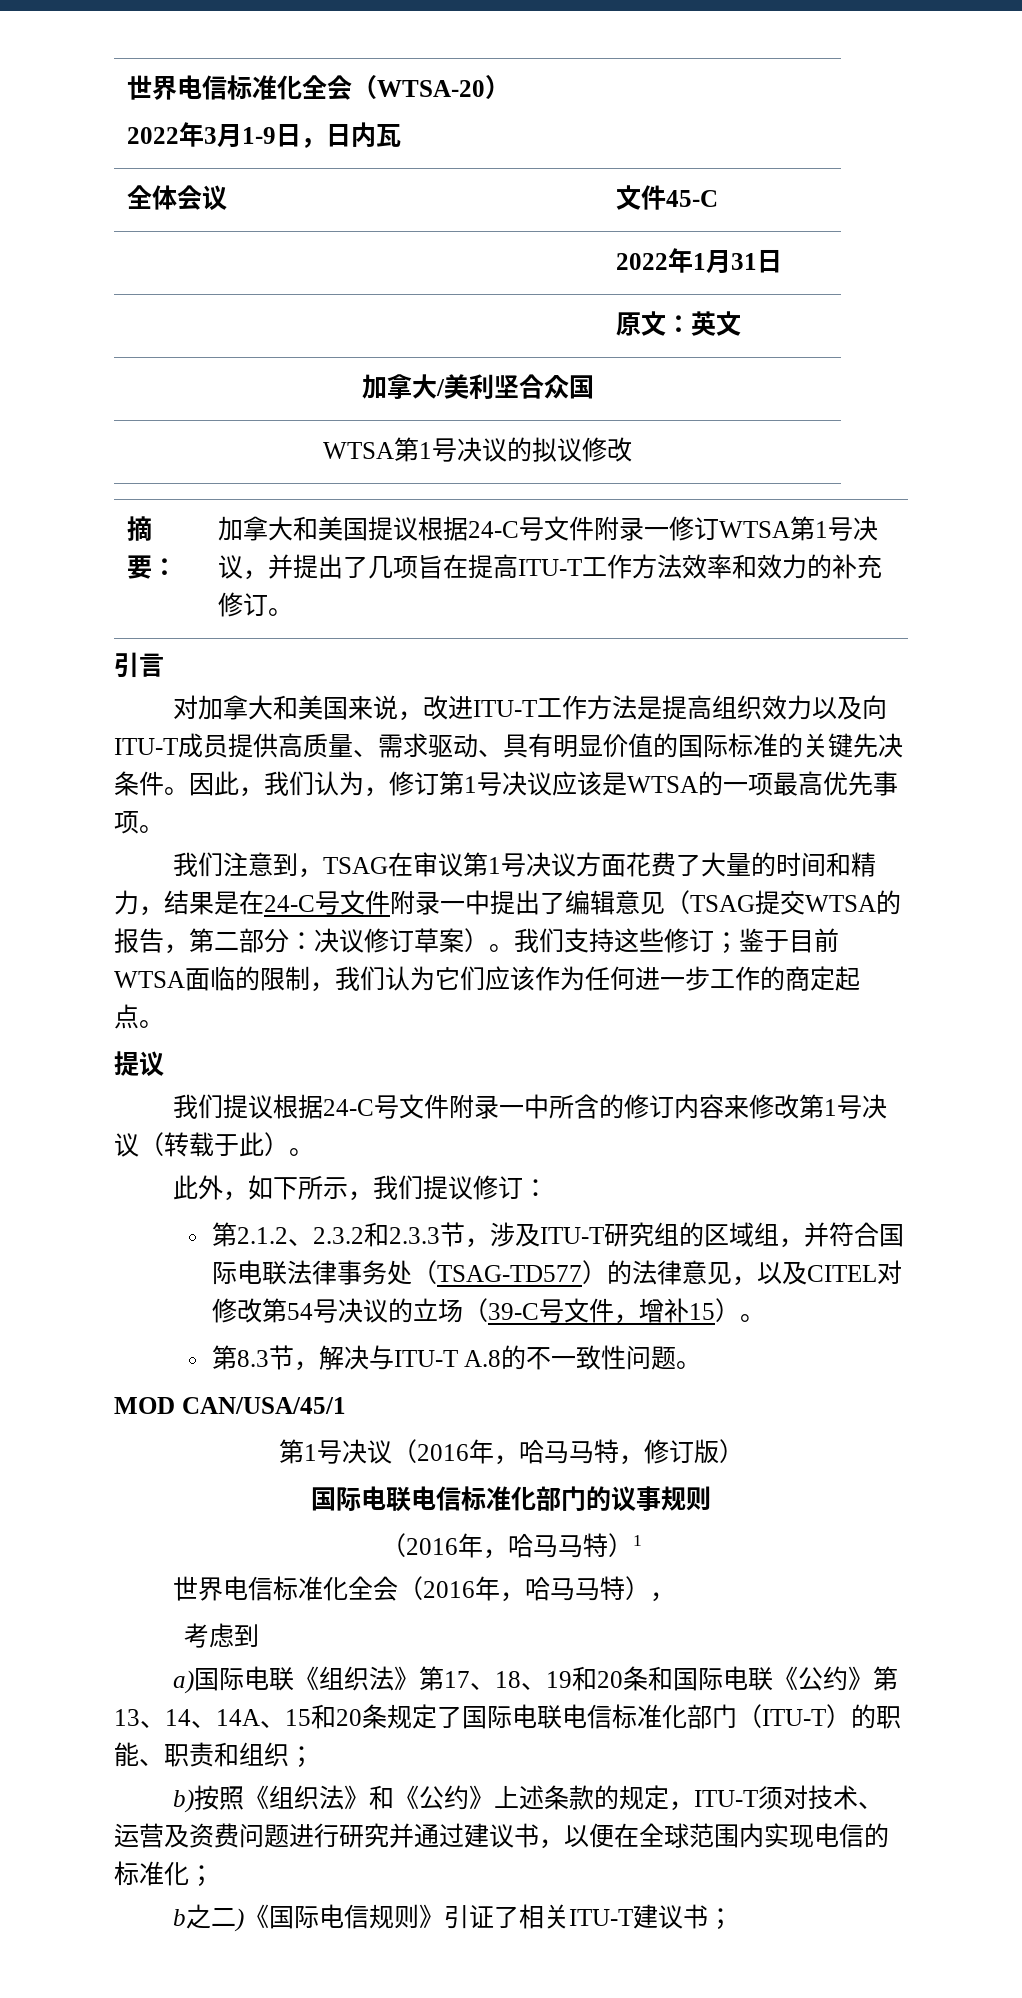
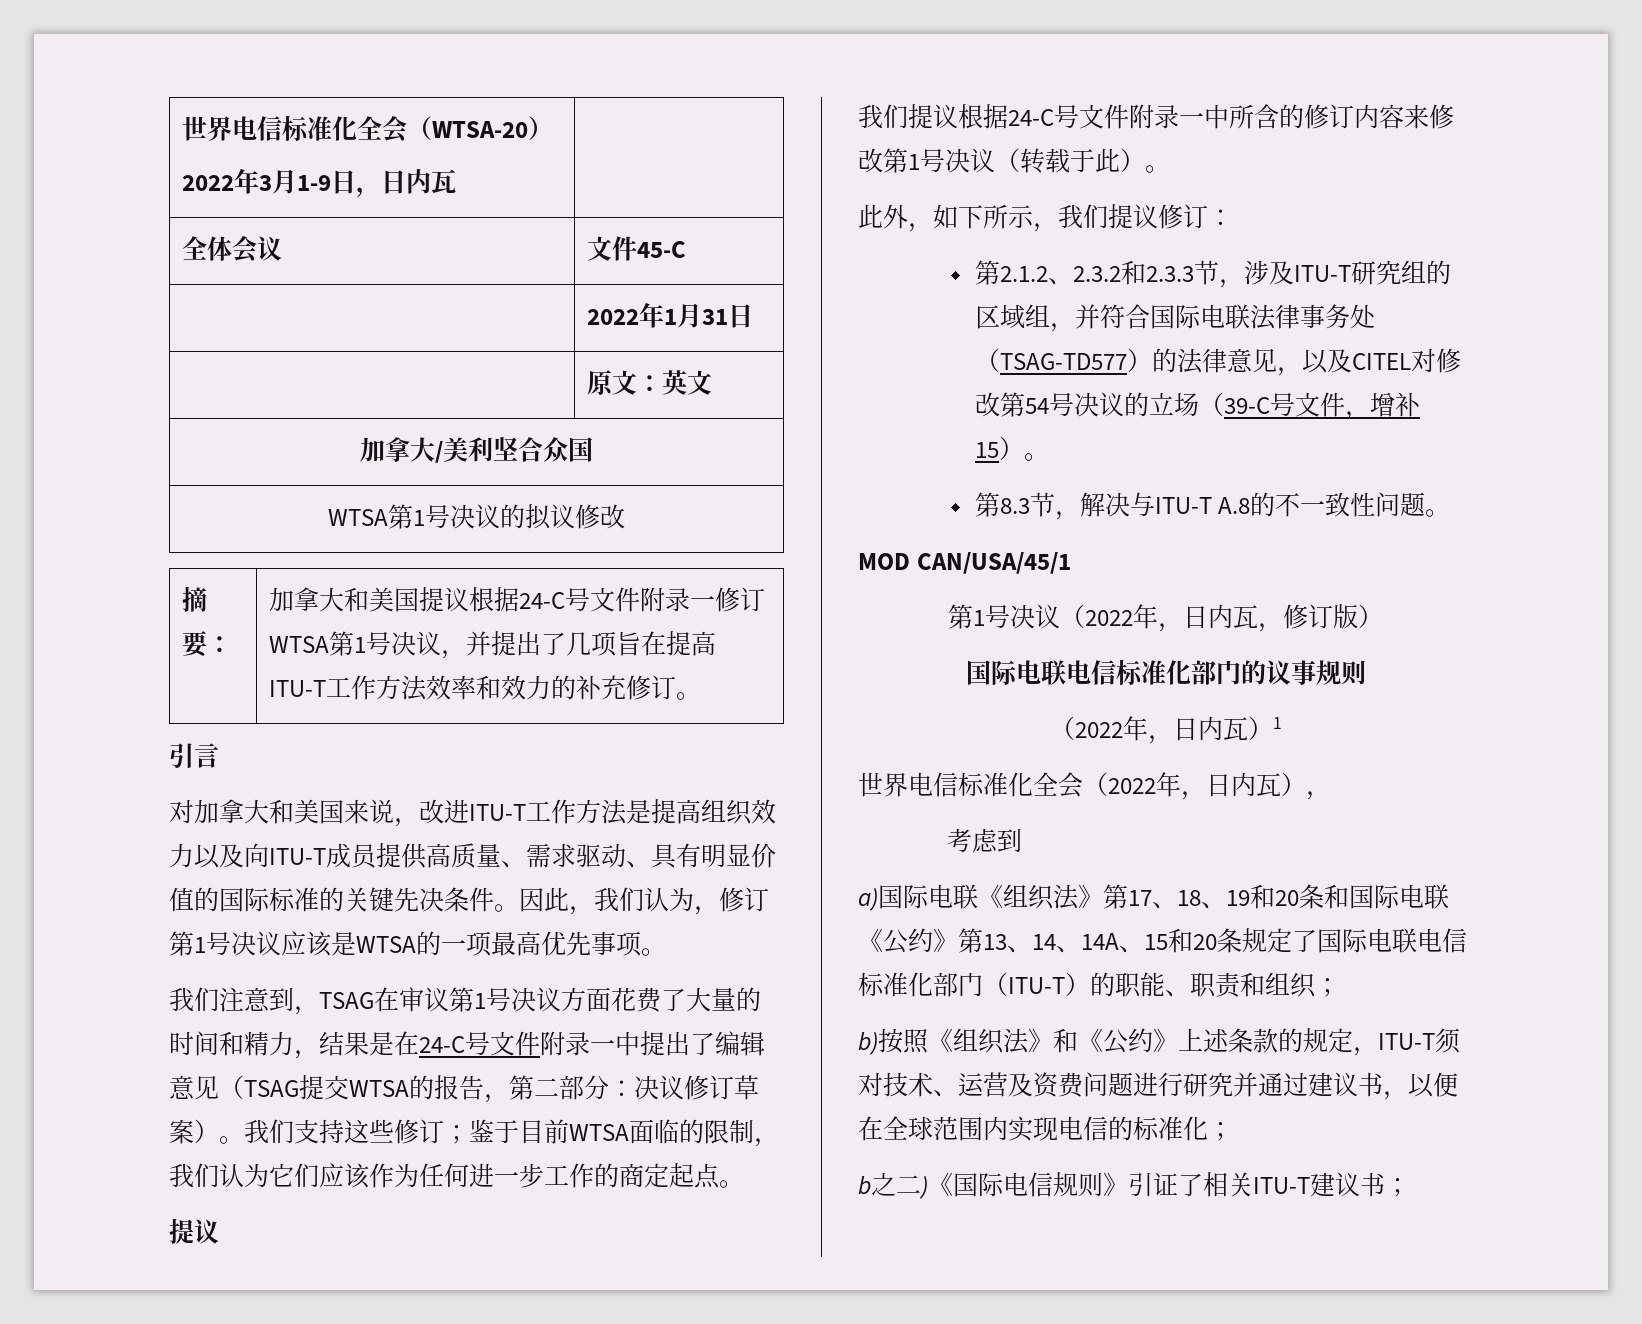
[416,1439,619,1465] 2016年，哈马马特 -> [1085,604,1258,632] 2022年，日内瓦
[405,1533,608,1559] 2016年，哈马马特 -> [1074,716,1248,744] 2022年，日内瓦
[423,1576,626,1602] 2016年，哈马马特 -> [1108,772,1281,800] 2022年，日内瓦

